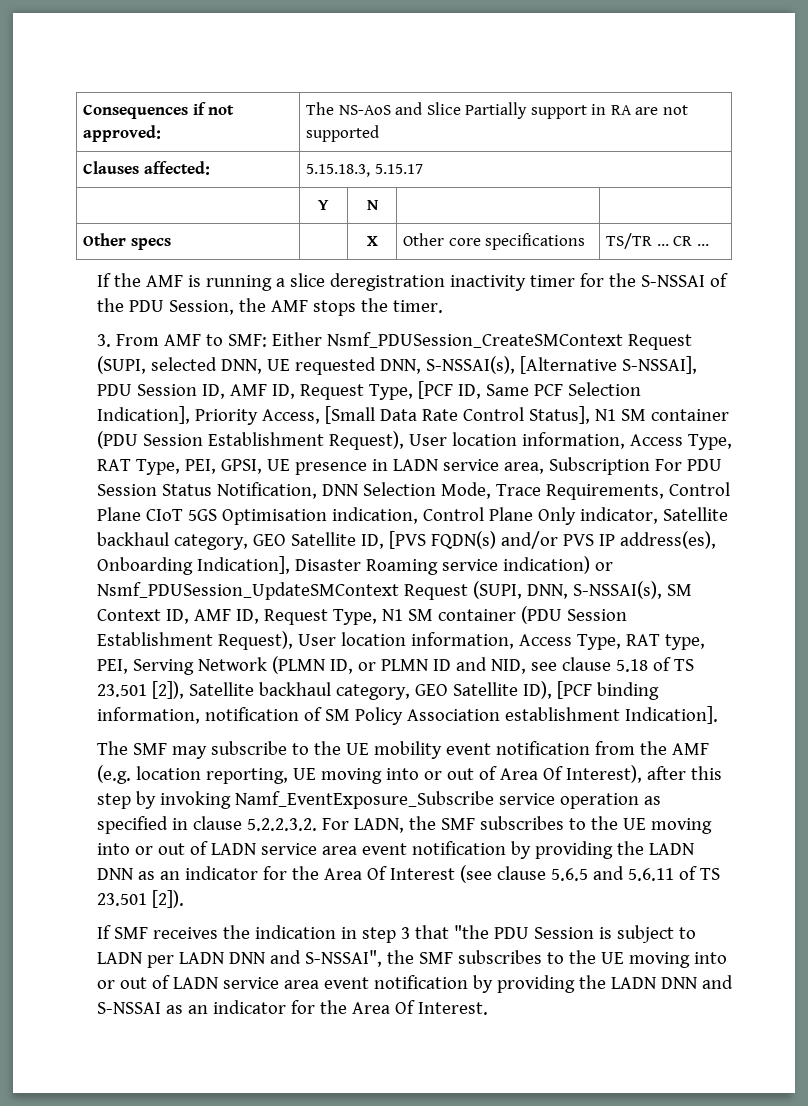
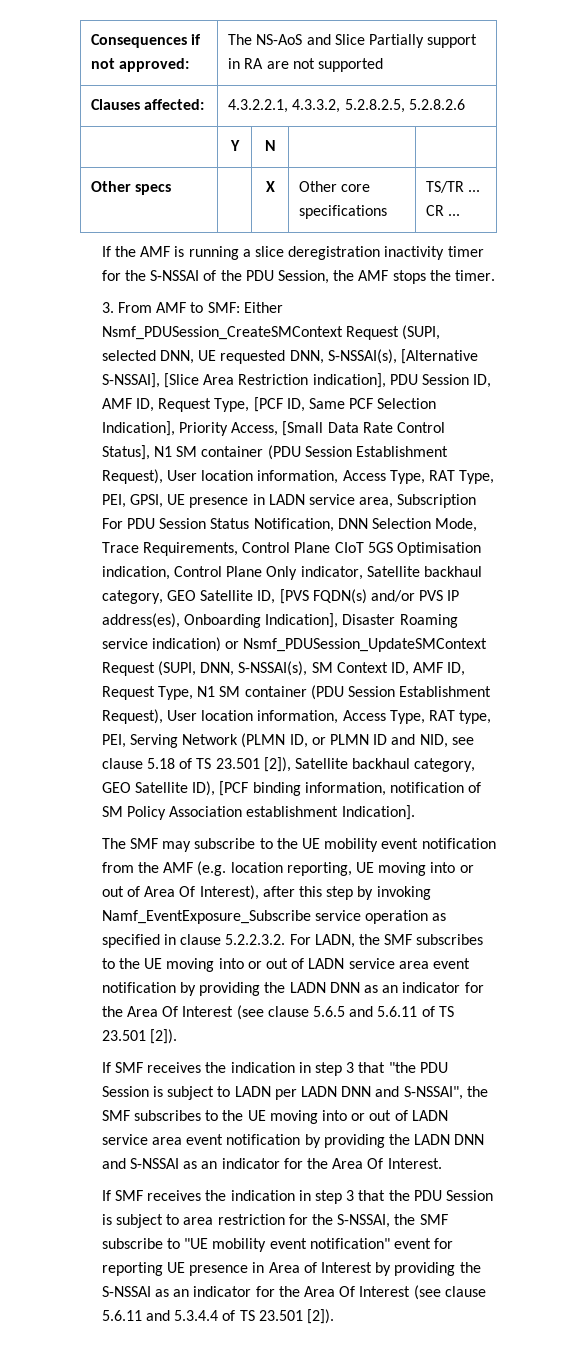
[306,164,423,177] 5.15.18.3, 5.15.17 -> [228,99,465,113] 4.3.2.2.1, 4.3.3.2, 5.2.8.2.5, 5.2.8.2.6
(697, 365) none -> [164,373,386,388] [Slice Area Restriction indication],
(488, 1008) none -> [101,1190,493,1204] [101,1214,448,1228] [101,1238,454,1252] [101,1262,481,1276] [101,1285,486,1300] [101,1309,335,1324] // If SMF receives the indication in step 3 that the PDU Session is subject to area restriction for the S-NSSAI, the SMF subscribe to "UE mobility event notification" event for reporting UE presence in Area of Interest by providing the S-NSSAI as an indicator for the Area Of Interest (see clause 5.6.11 and 5.3.4.4 of TS 23.501 [2]).

